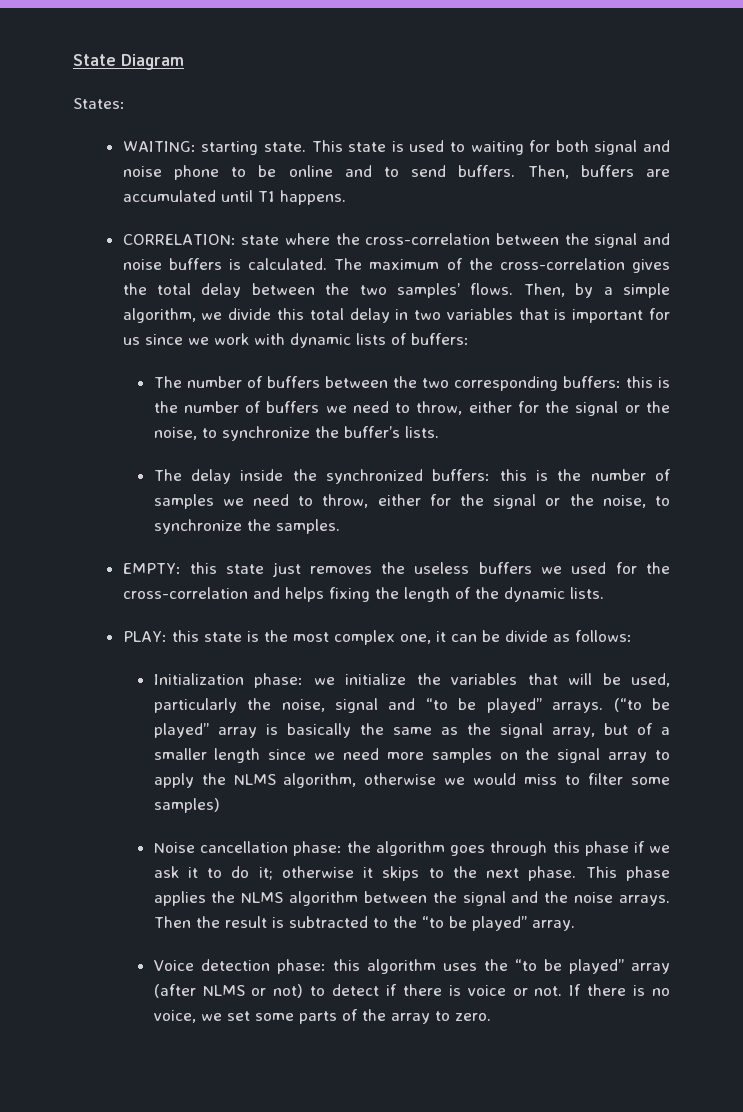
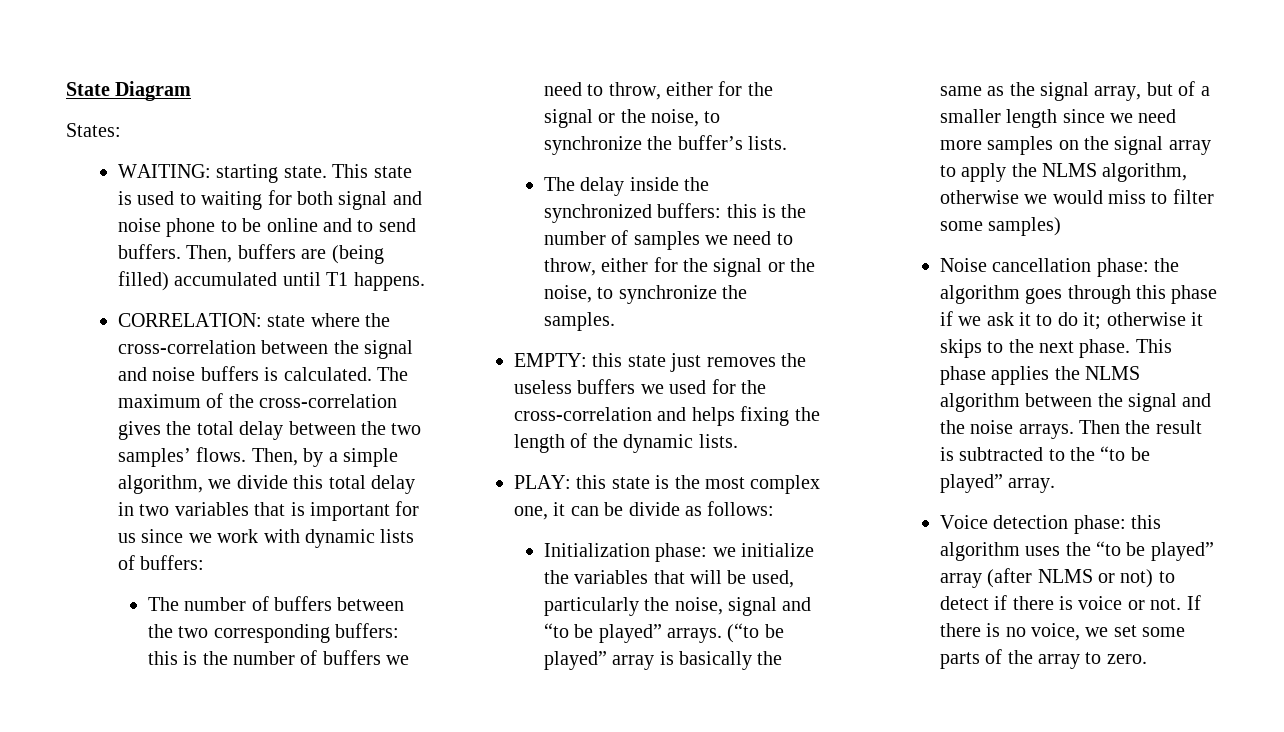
(670, 173) none -> [331,245,384,264] [117,271,169,291] (being filled)

